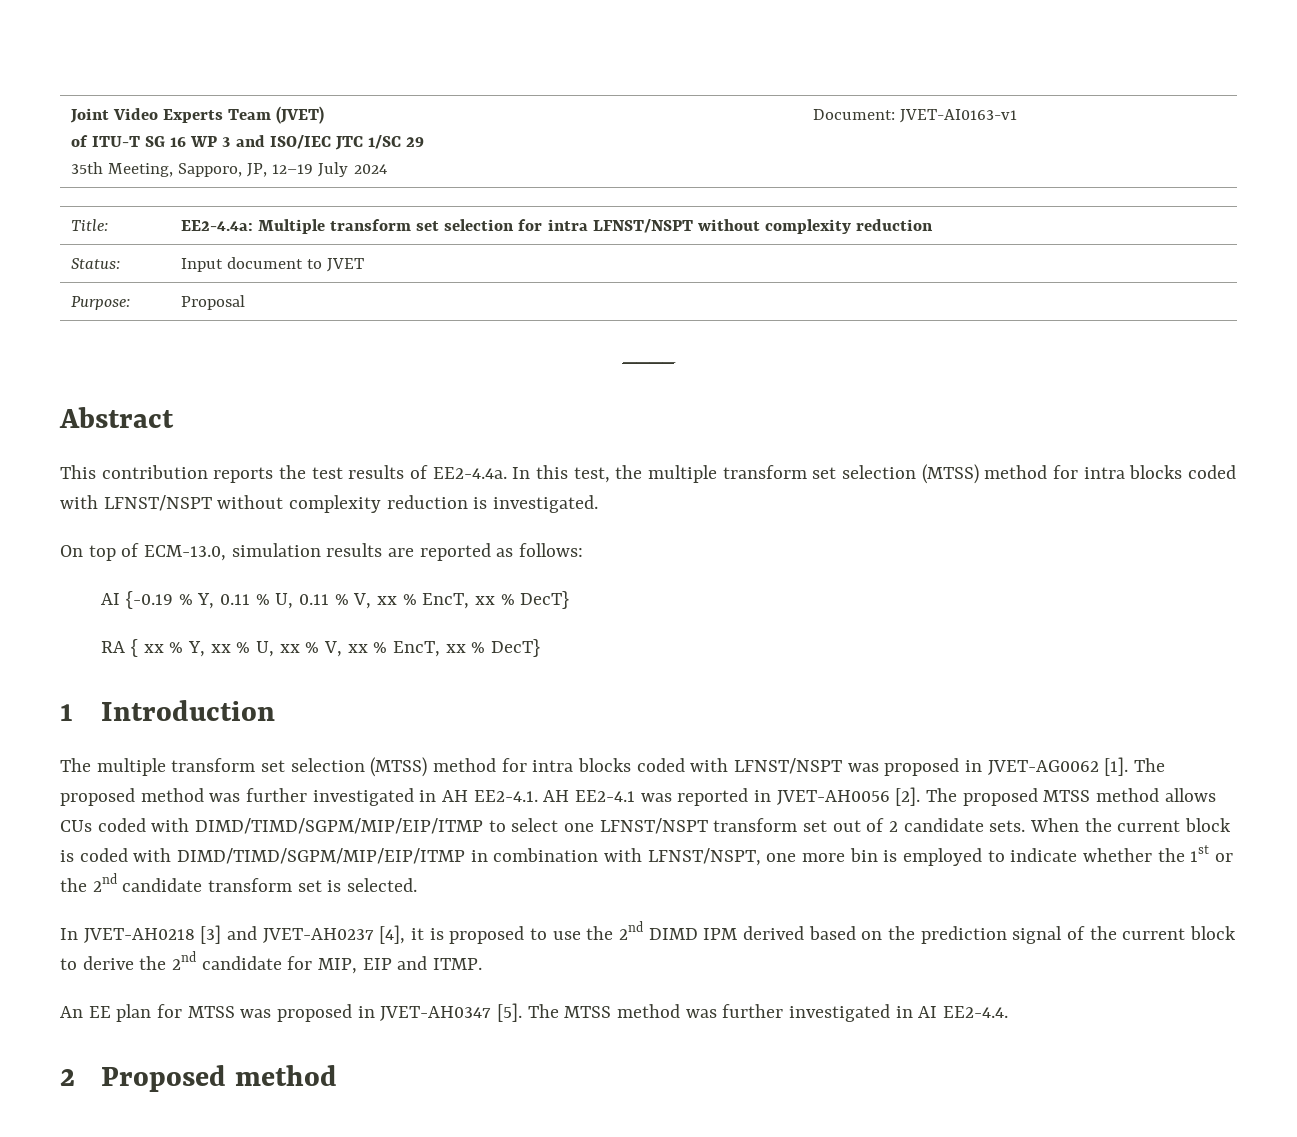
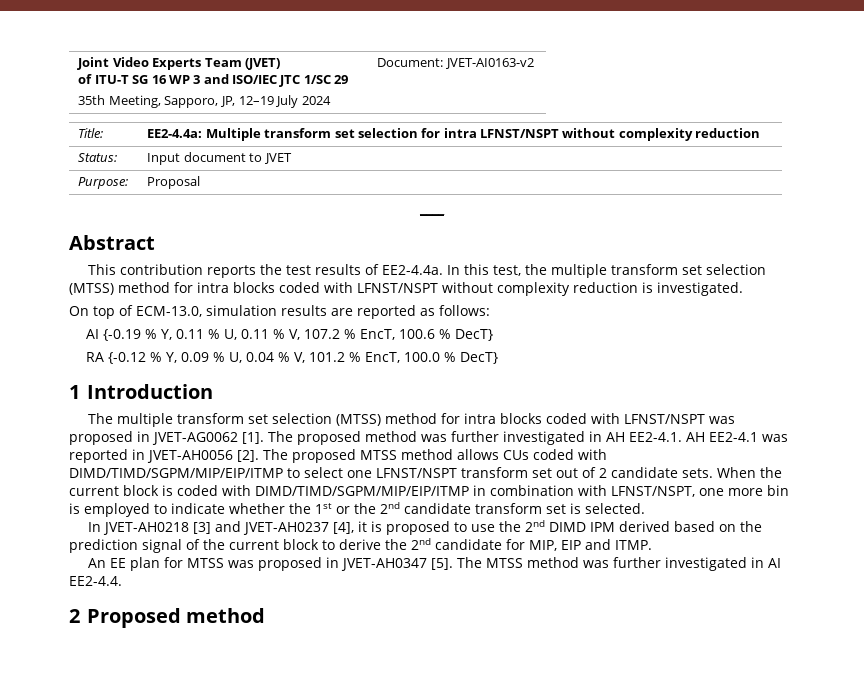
[899,109,1017,123] JVET-AI0163-v1 -> [444,58,534,69] JVET-AI0163-v2
[377,593,496,609] xx % EncT, xx -> [303,329,435,340] 107.2 % EncT, 100.6
[131,639,466,657] { xx % Y, xx % U, xx % V, xx % EncT, xx -> [107,352,440,364] {-0.12 % Y, 0.09 % U, 0.04 % V, 101.2 % EncT, 100.0

